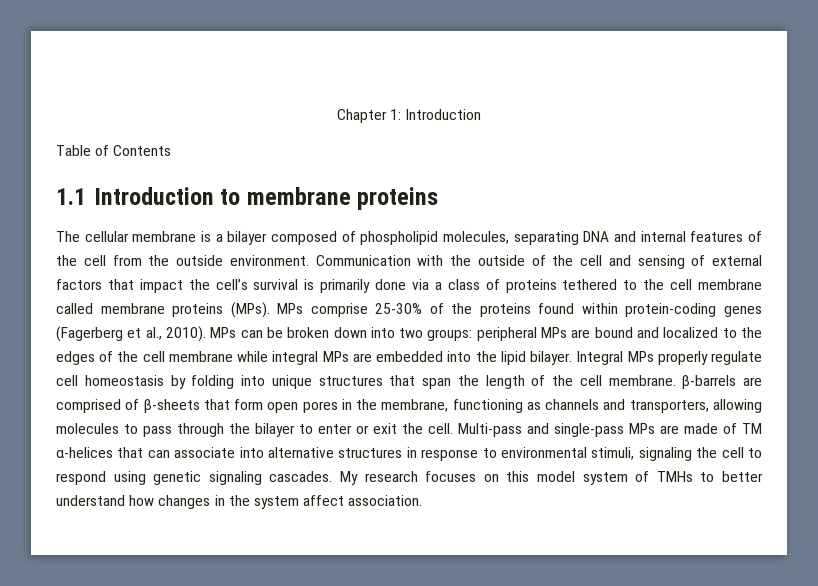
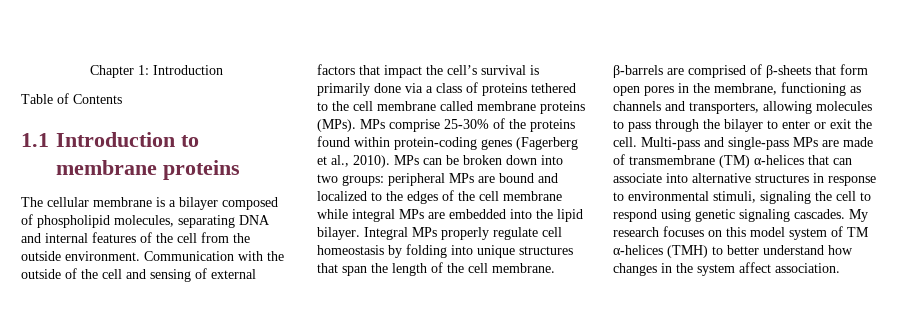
[742,423,762,434] TM -> [629,155,750,168] transmembrane (TM)
[656,471,693,482] TMHs -> [847,227,869,237] [613,245,708,258] TM α-helices (TMH)

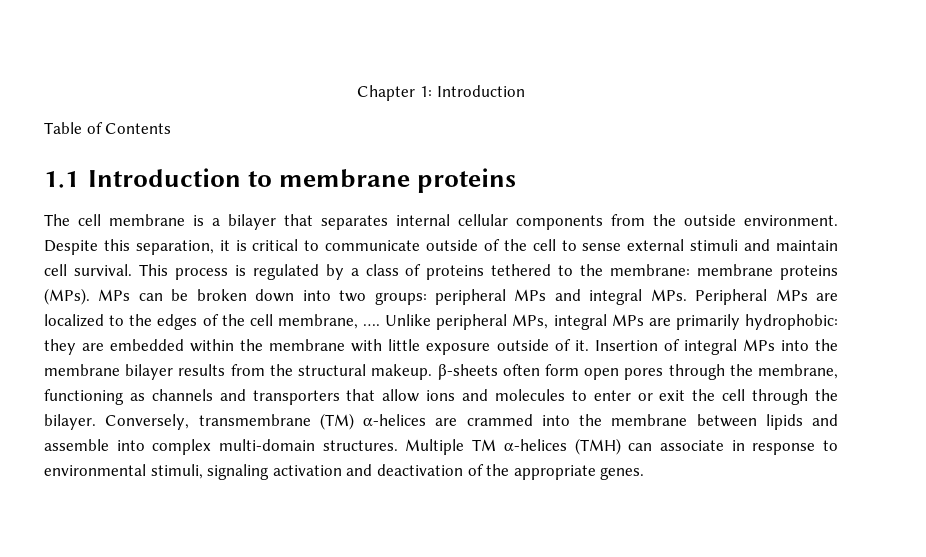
[47,197,89,207] cellular -> [78,214,101,226] cell
[222,197,278,210] [21,214,270,228] [21,232,250,243] [21,251,284,261] [21,268,256,282] [317,64,539,78] [317,83,423,96] composed of phospholipid molecules, separating DNA and internal features of the cell from the outside environment. Communication with the outside of the cell and sensing of external factors that impact the cell’s survival is primarily done via -> [284,214,838,230] [44,239,838,255] [44,264,344,280] that separates internal cellular components from the outside environment. Despite this separation, it is critical to communicate outside of the cell to sense external stimuli and maintain cell survival. This process is regulated by
[353,101,473,111] cell membrane called -> [610,264,691,276] membrane:
[389,118,575,132] [317,136,578,150] [317,155,419,168] comprise 25-30% of the proteins found within protein-coding genes (Fagerberg et al., 2010). MPs -> (131, 295) none
[478,173,558,183] are bound and -> [554,289,838,305] and integral MPs. Peripheral MPs are
[503,191,562,201] [317,209,583,222] [317,227,562,240] [317,244,573,258] [317,262,555,276] [613,64,836,78] membrane while integral MPs are embedded into the lipid bilayer. Integral MPs properly regulate cell homeostasis by folding into unique structures that span the length of the cell membrane. β-barrels are comprised of β-sheets that -> [277,314,838,330] [44,339,838,355] [44,364,540,380] membrane, …. Unlike peripheral MPs, integral MPs are primarily hydrophobic: they are embedded within the membrane with little exposure outside of it. Insertion of integral MPs into the membrane bilayer results from the structural makeup. β-sheets often
[678,83,689,93] in -> [668,364,725,380] through
[689,101,872,114] [613,119,872,132] [613,137,873,150] [613,154,852,168] [613,173,809,183] transporters, allowing molecules to pass through the bilayer to enter or exit the cell. Multi-pass and single-pass MPs are made of transmembrane (TM) α-helices that can associate into alternative structures -> [252,389,838,405] [44,413,838,430] [44,438,724,455] transporters that allow ions and molecules to enter or exit the cell through the bilayer. Conversely, transmembrane (TM) α-helices are crammed into the membrane between lipids and assemble into complex multi-domain structures. Multiple TM α-helices (TMH) can associate
[815,191,871,201] [613,209,868,222] [613,226,869,240] [613,245,853,258] [613,262,840,276] the cell to respond using genetic signaling cascades. My research focuses on this model system of TM α-helices (TMH) to better understand how changes in the system affect association. -> [272,464,645,480] activation and deactivation of the appropriate genes.

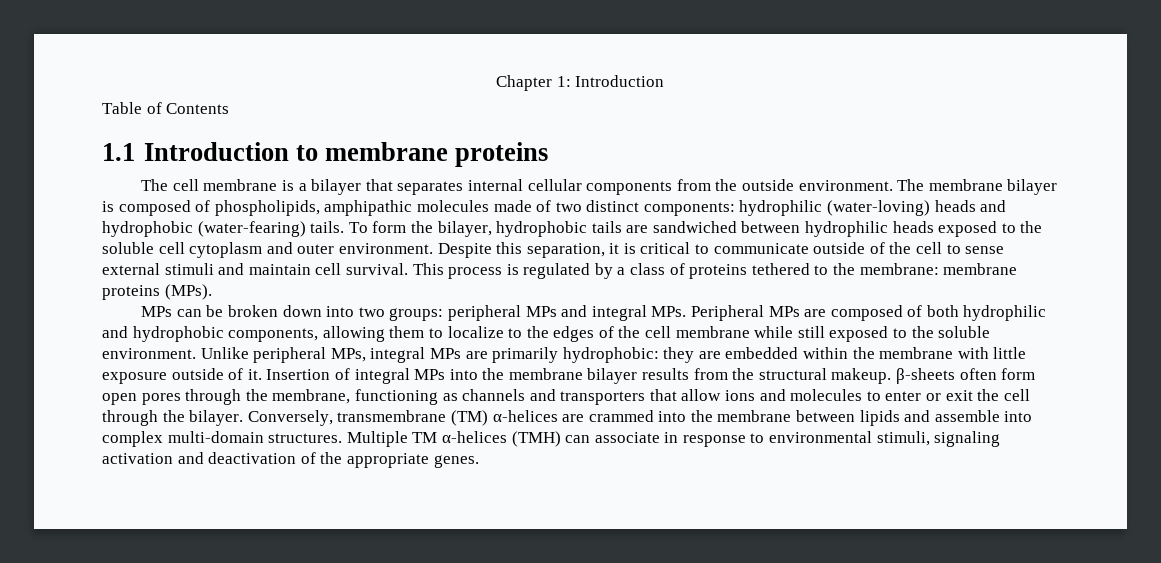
(838, 220) none -> [897,179,1058,195] [102,200,1007,216] [102,221,1043,237] [102,242,433,258] The membrane bilayer is composed of phospholipids, amphipathic molecules made of two distinct components: hydrophilic (water-loving) heads and hydrophobic (water-fearing) tails. To form the bilayer, hydrophobic tails are sandwiched between hydrophilic heads exposed to the soluble cell cytoplasm and outer environment.
(90, 296) none -> (212, 292) //
[44,314,104,327] localized -> [830,305,1047,321] [102,326,504,342] composed of both hydrophilic and hydrophobic components, allowing them to localize
[277,314,380,329] membrane, …. -> [675,326,991,342] [102,348,196,359] membrane while still exposed to the soluble environment.

